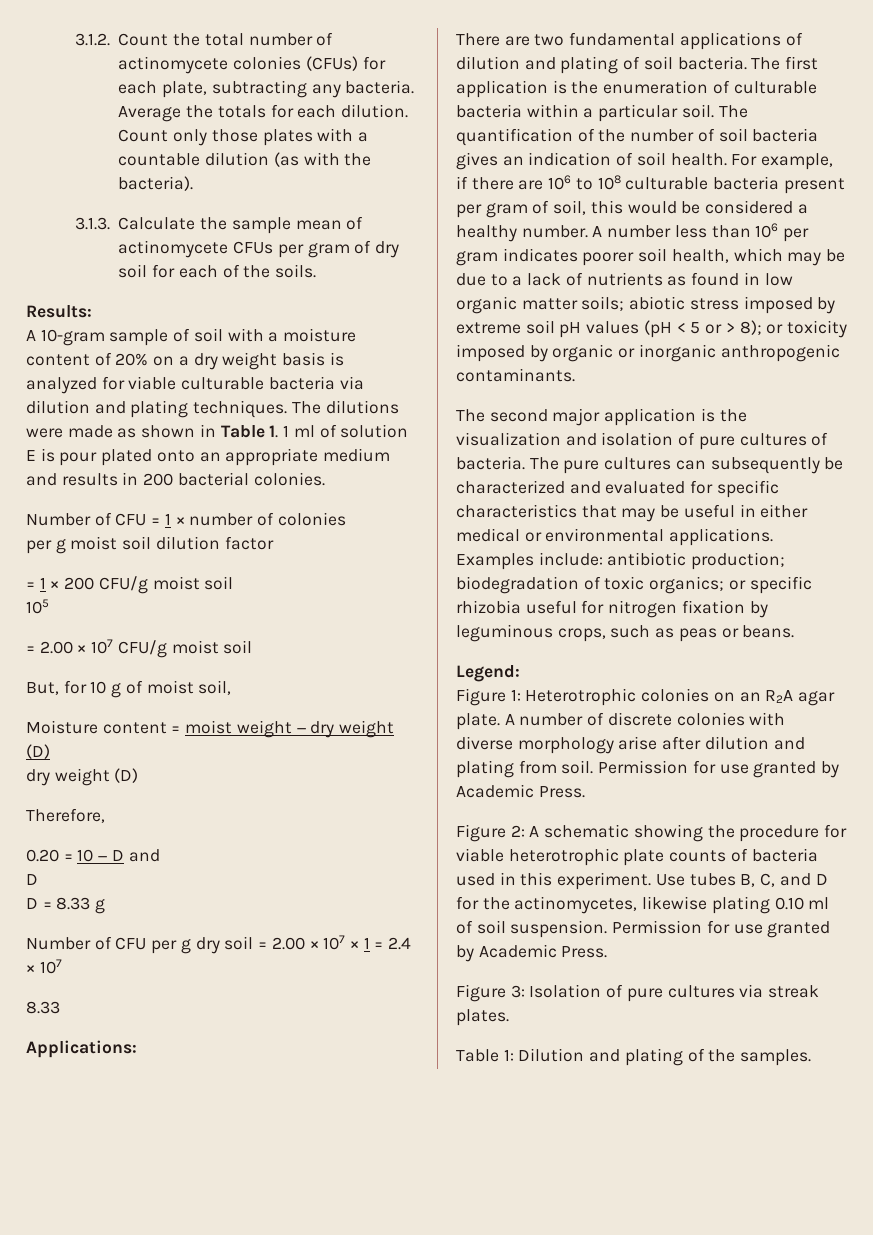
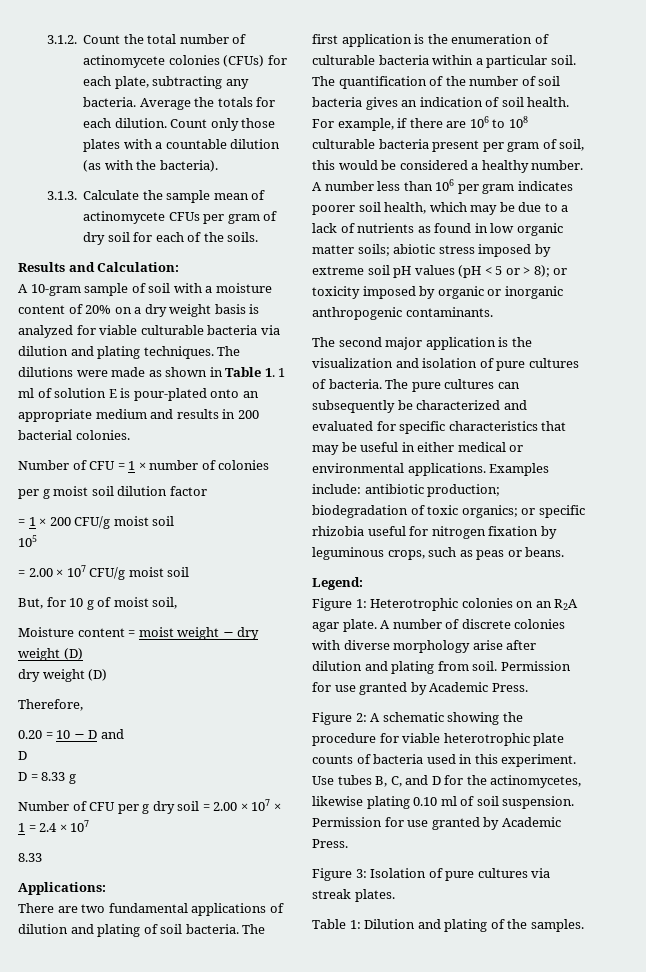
[26,305,92,318] Results: -> [18,262,180,272] Results and Calculation:
[59,449,153,466] pour plated -> [133,388,207,401] pour-plated

